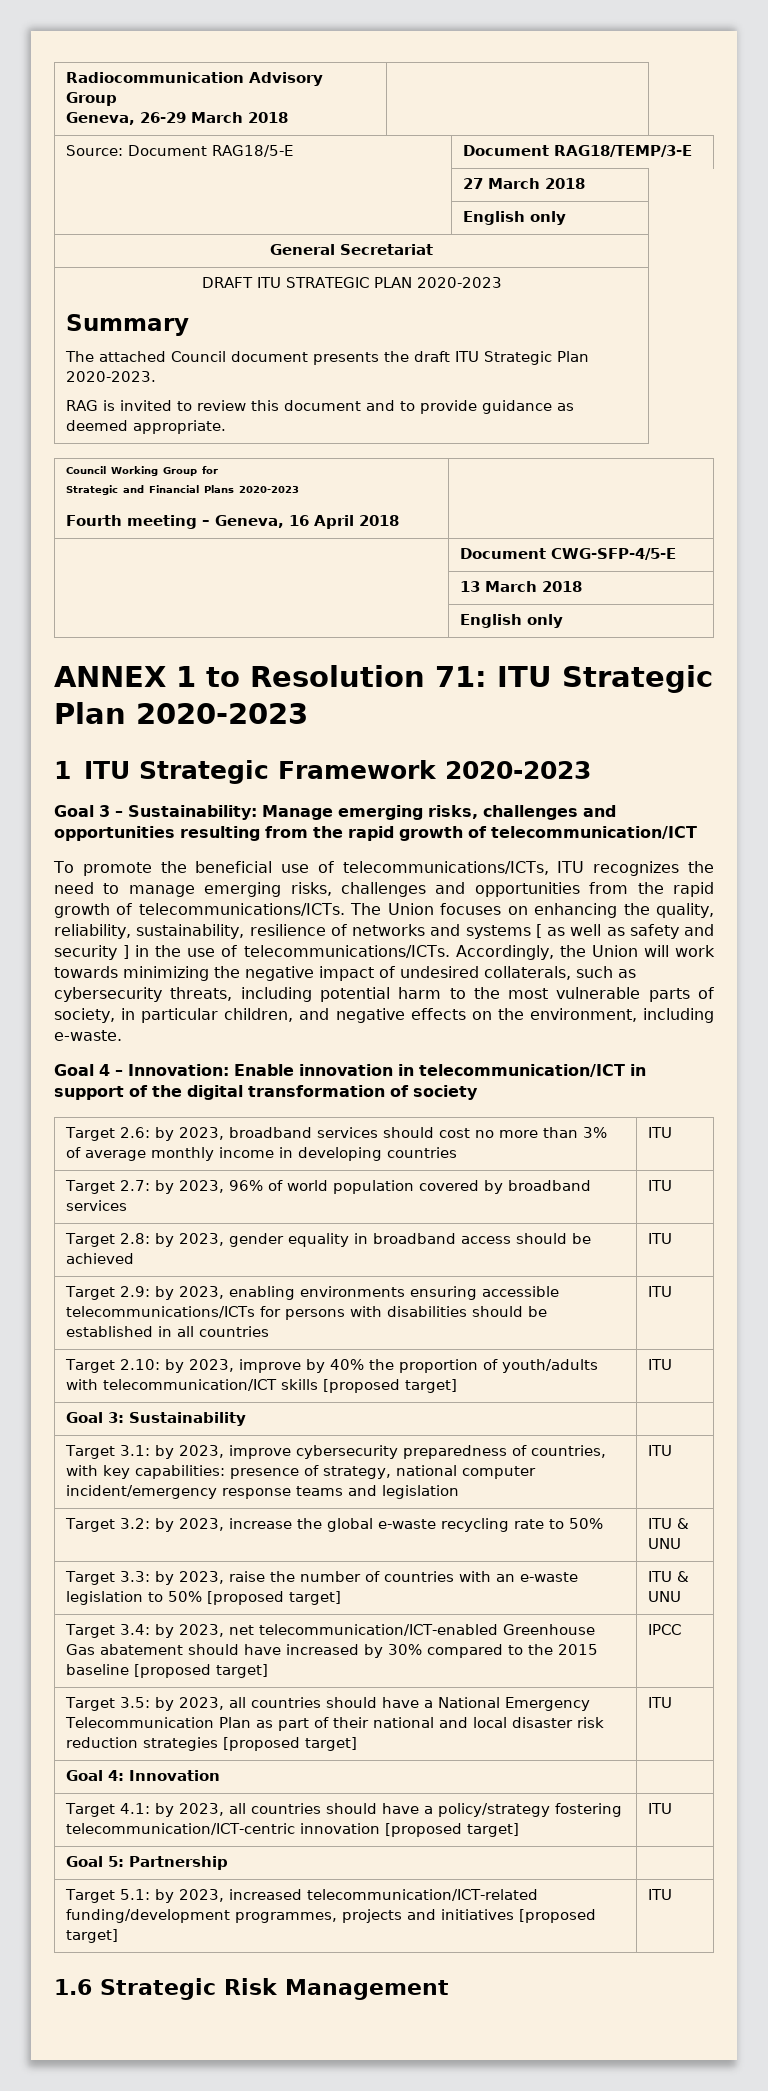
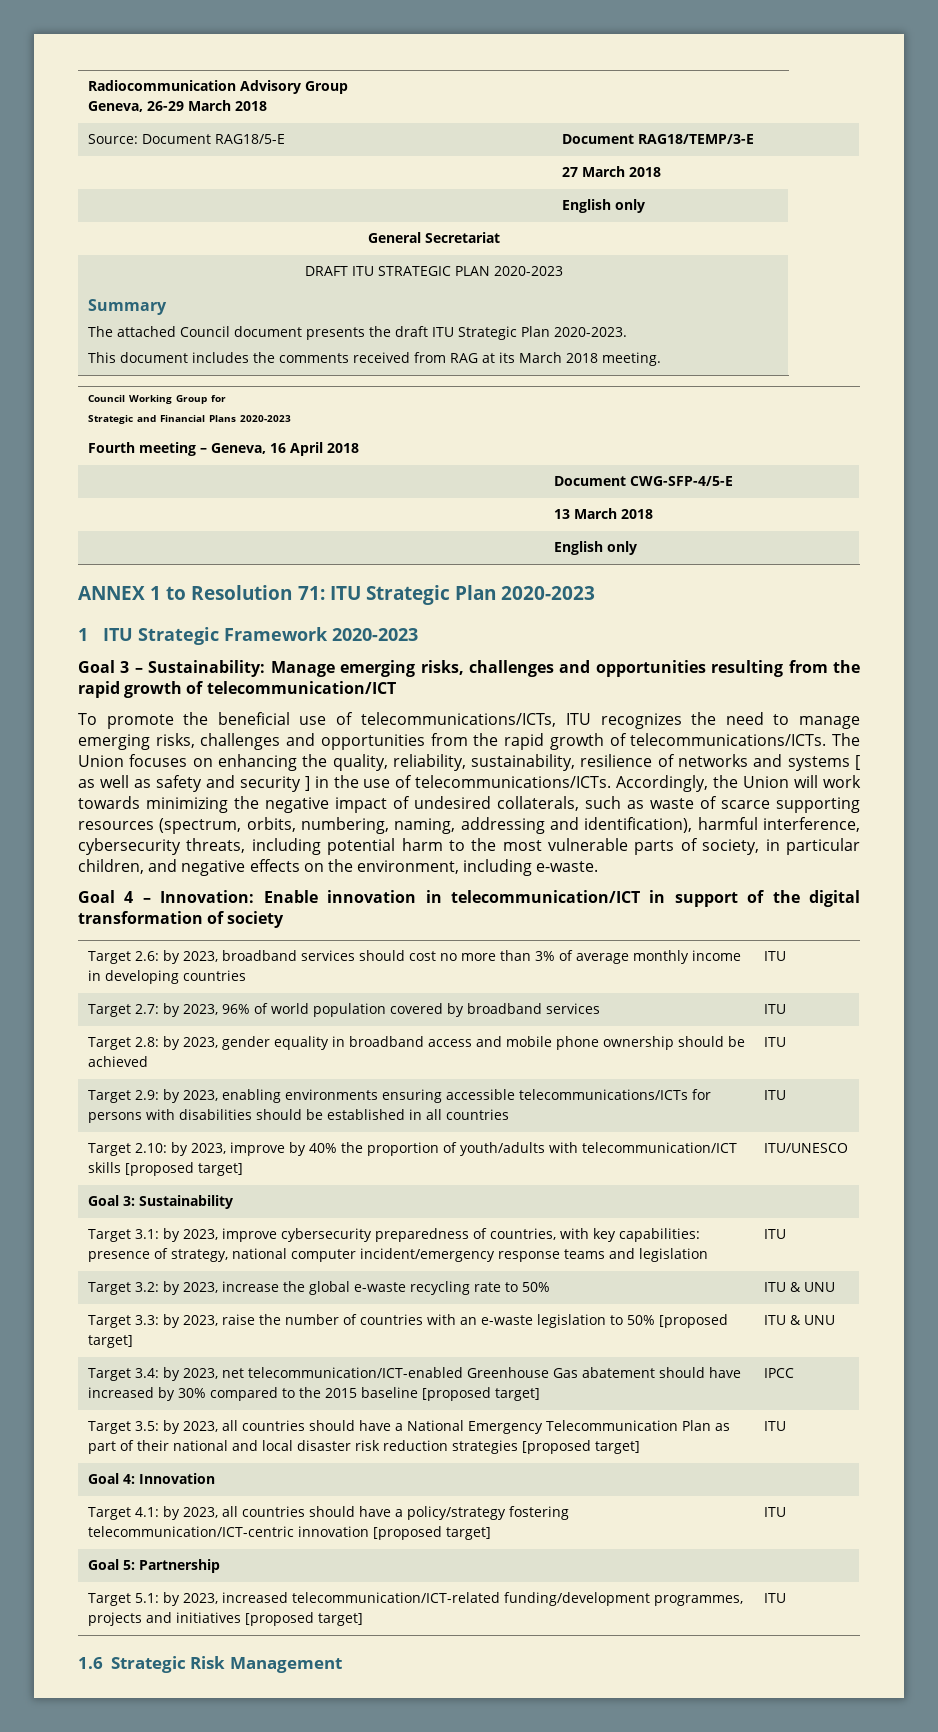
[65,400,574,414] [65,420,226,434] RAG is invited to review this document and to provide guidance as deemed appropriate. -> [87,352,661,366] This document includes the comments received from RAG at its March 2018 meeting.
(636, 973) none -> [650,796,860,813] [78,817,860,834] waste of scarce supporting resources (spectrum, orbits, numbering, naming, addressing and identification), harmful interference,
(511, 1240) none -> [475,1036,674,1050] and mobile phone ownership
[647,1359,672,1370] ITU -> [763,1143,848,1153] ITU/UNESCO

